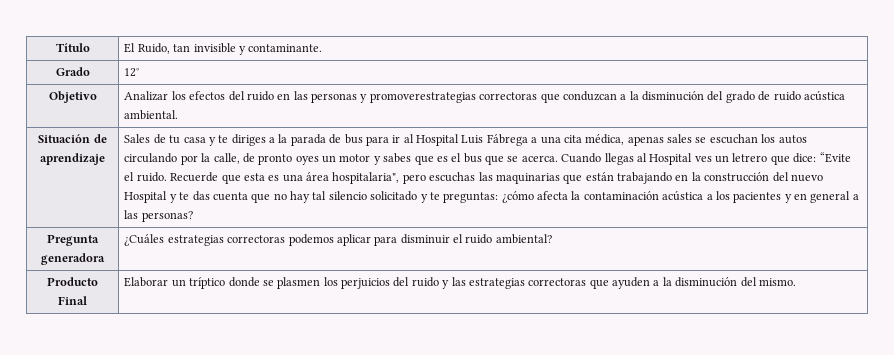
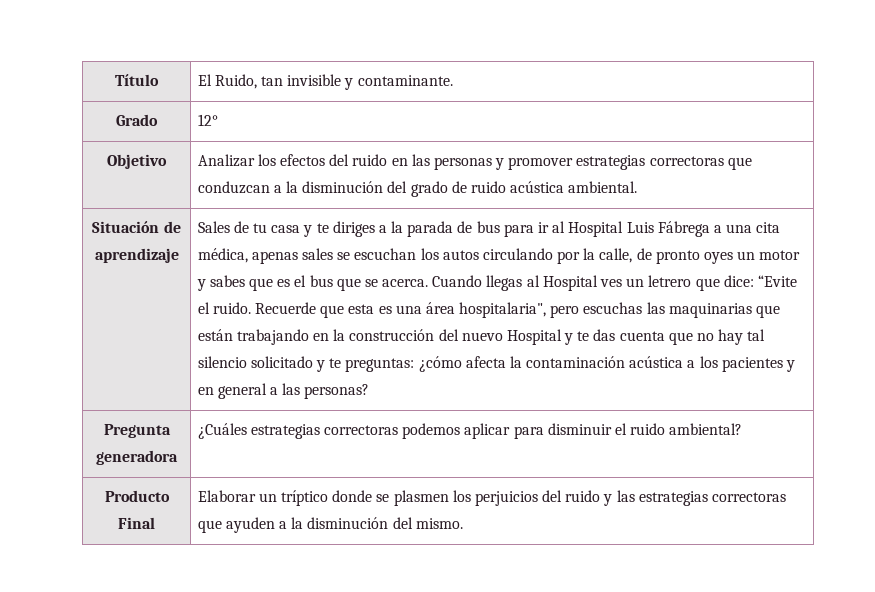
[369,92,476,103] promoverestrategias -> [508,155,646,170] promover estrategias

